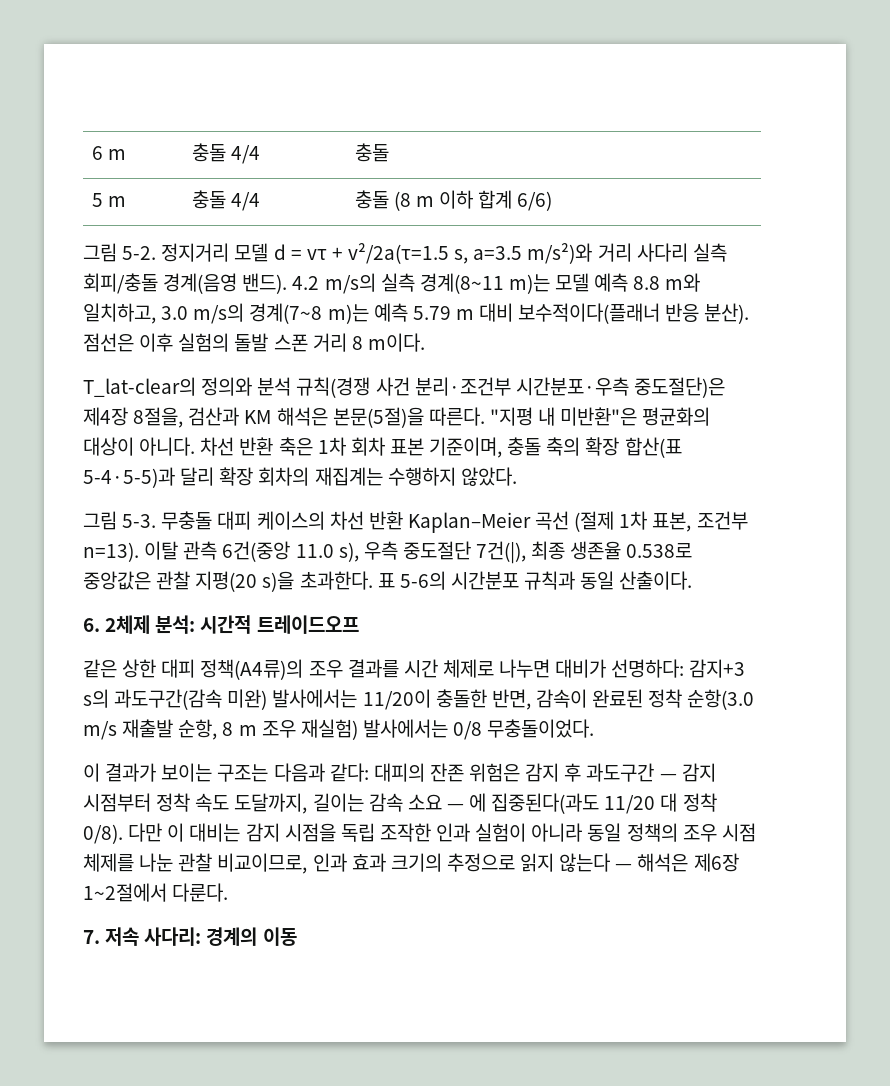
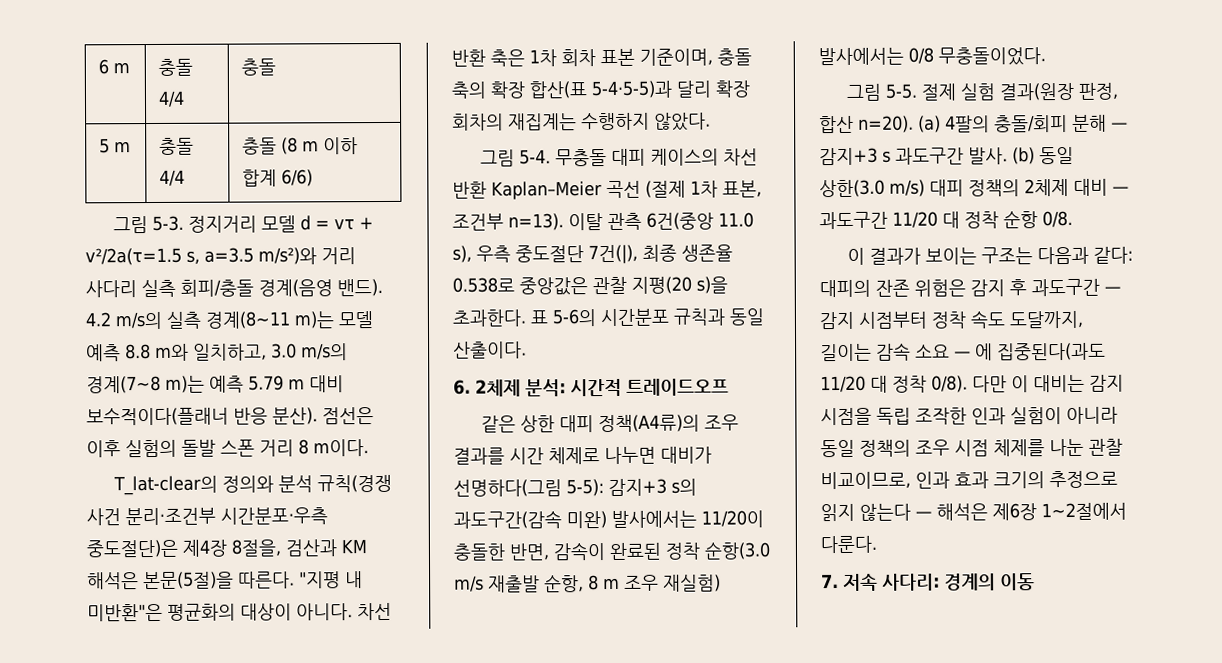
[122,246,157,260] 5-2. -> [152,215,185,231] 5-3.
[122,514,157,528] 5-3. -> [519,149,552,165] 5-4.
[611,659,685,678] 선명하다: -> [453,479,604,497] 선명하다(그림 5-5):
(595, 728) none -> [846,82,1119,101] [819,114,1128,134] [819,146,1074,166] [819,178,1129,198] [819,210,1073,230] // 그림 5-5. 절제 실험 결과(원장 판정, 합산 n=20). (a) 4팔의 충돌/회피 분해 — 감지+3 s 과도구간 발사. (b) 동일 상한(3.0 m/s) 대피 정책의 2체제 대비 — 과도구간 11/20 대 정착 순항 0/8.

